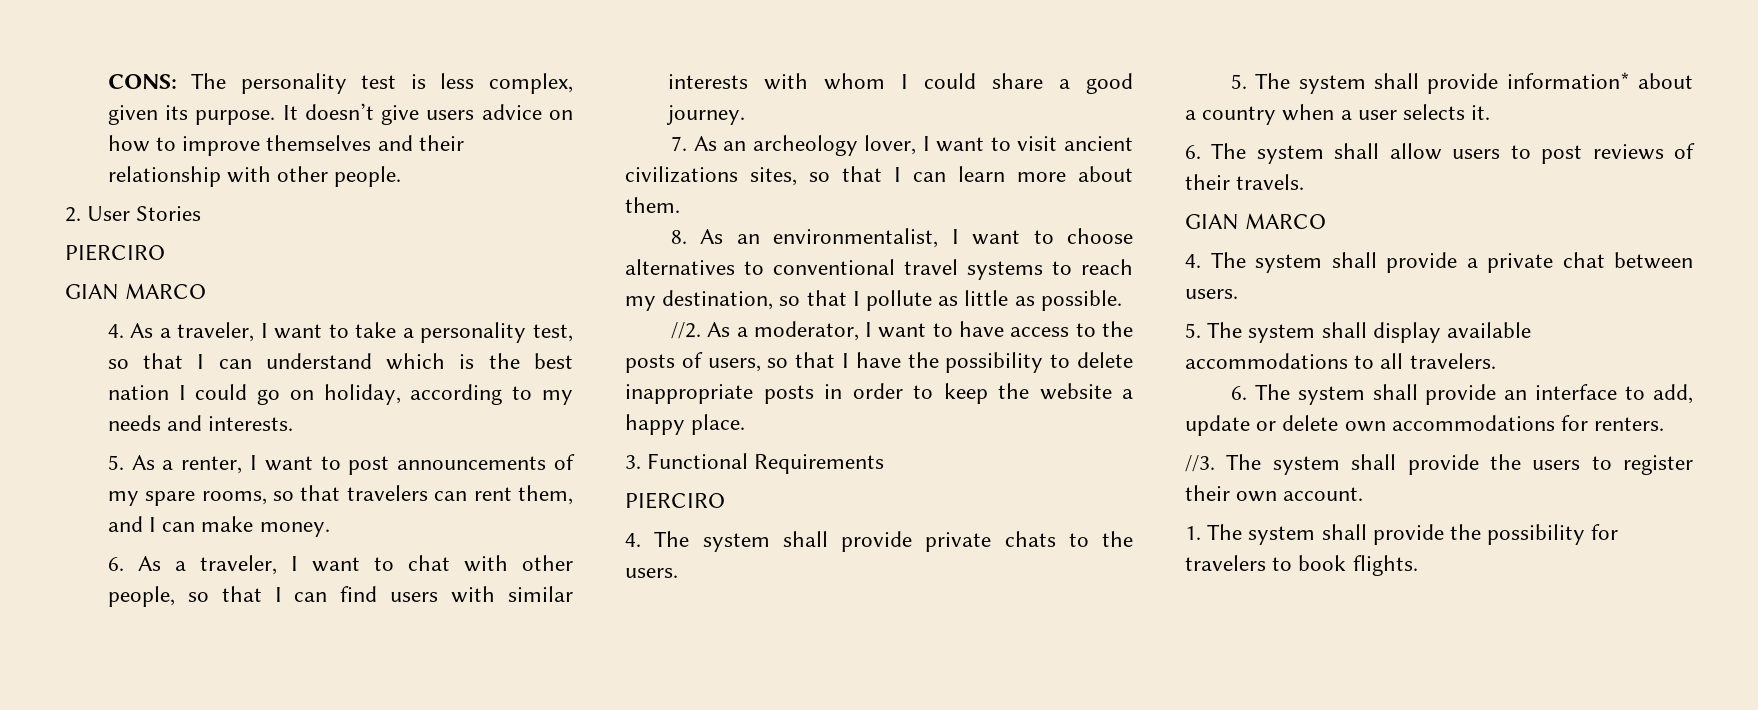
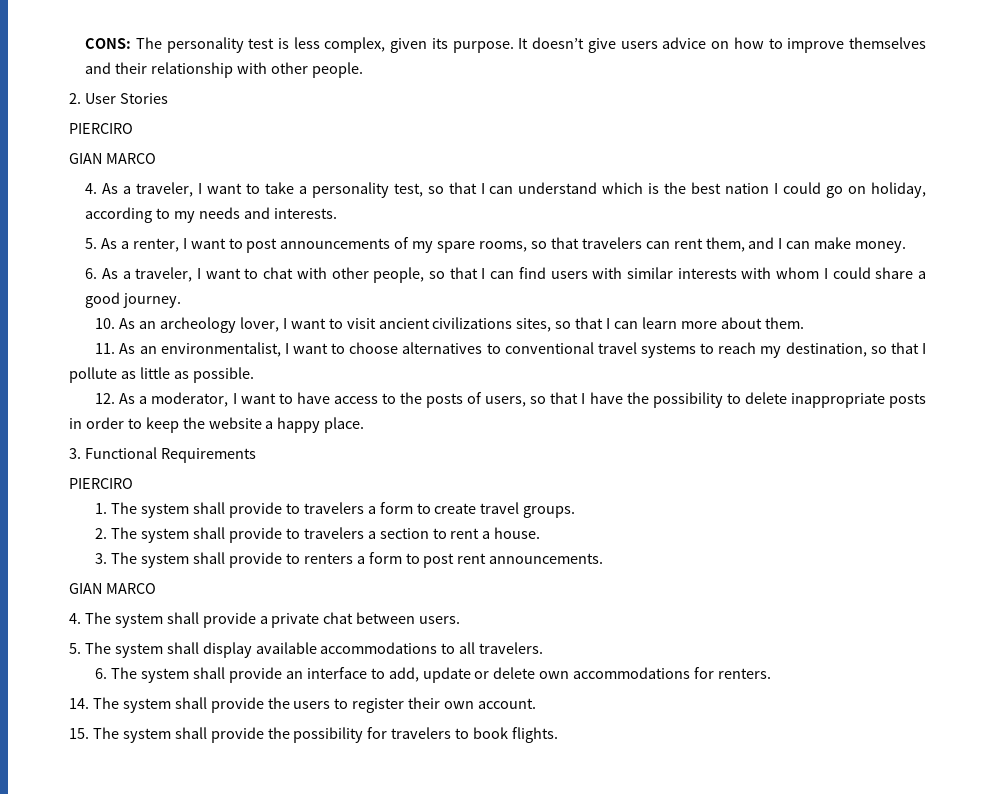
[670,136,687,151] 7. -> [95,318,116,329] 10.
[670,230,687,244] 8. -> [95,343,116,354] 11.
[670,322,701,339] //2. -> [95,393,116,404] 12.
[625,531,1133,552] [625,568,678,578] [1230,72,1693,94] [1185,104,1491,125] [1185,143,1695,164] [1185,174,1305,190] 4. The system shall provide private chats to the users. // 5. The system shall provide information* about a country when a user selects it. // 6. The system shall allow users to post reviews of their travels. -> [95,502,576,518] [95,527,541,543] [95,552,604,568] 1. The system shall provide to travelers a form to create travel groups. // 2. The system shall provide to travelers a section to rent a house. // 3. The system shall provide to renters a form to post rent announcements.
[1185,455,1215,472] //3. -> [69,698,89,709] 14.
[1185,526,1201,540] 1. -> [69,728,89,739] 15.

